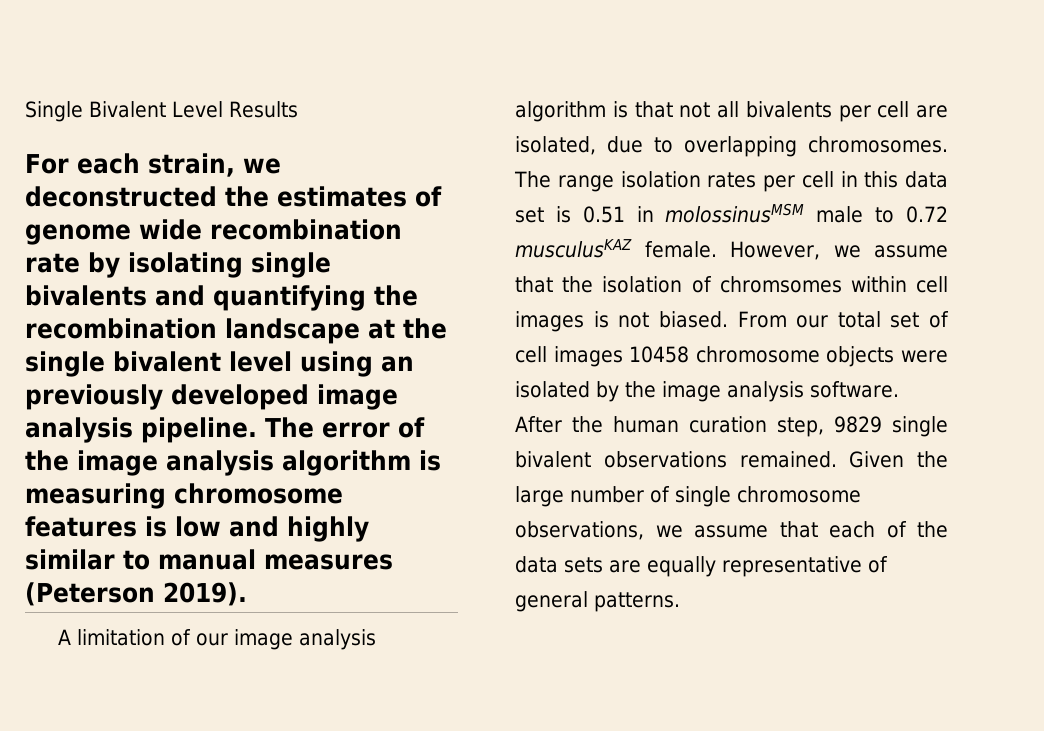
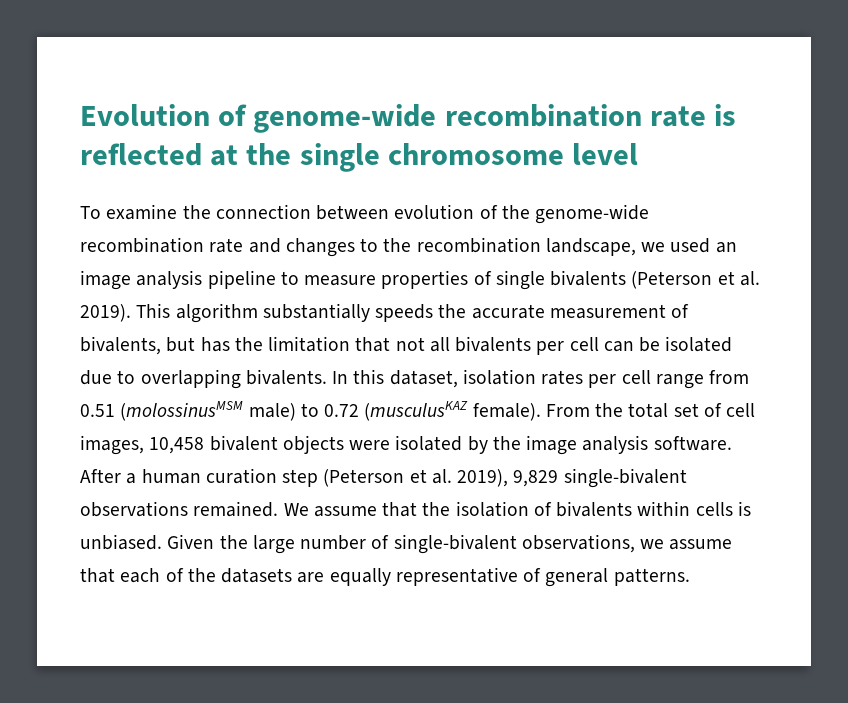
[25,101,298,122] [25,153,281,177] [25,186,442,207] [25,219,402,245] [25,252,331,278] [25,285,418,311] [25,318,360,344] Single Bivalent Level Results // For each strain, we deconstructed the estimates of genome wide recombination rate by isolating single bivalents and quantifying the recombination landscape -> [80,104,737,133] [80,143,202,166] Evolution of genome-wide recombination rate is reflected
[113,351,221,372] bivalent -> [387,143,564,165] chromosome
[300,351,414,377] [25,384,398,410] [25,417,425,443] [25,450,441,476] [25,483,343,509] [25,516,369,542] [25,549,393,570] [25,582,247,606] [57,629,376,650] [515,101,628,122] using an previously developed image analysis pipeline. The error of the image analysis algorithm is measuring chromosome features is low and highly similar to manual measures (Peterson 2019). // A limitation of our image analysis algorithm is -> [80,204,650,224] [80,237,737,257] [80,270,760,290] [80,303,690,323] [80,336,351,355] // To examine the connection between evolution of the genome-wide recombination rate and changes to the recombination landscape, we used an image analysis pipeline to measure properties of single bivalents (Peterson et al. 2019). This algorithm substantially speeds the accurate measurement of bivalents, but has the limitation
[916,105,948,118] [515,136,948,157] [514,171,948,192] [515,203,948,223] [515,239,948,260] [515,276,948,293] [515,311,829,332] are isolated, due to overlapping chromosomes. The range isolation rates per cell in this data set is 0.51 in molossinusMSM male to 0.72 musculusKAZ female. However, we assume that the isolation of chromsomes within cell images is not biased. From our -> [603,336,733,352] [80,369,750,389] [80,401,624,421] can be isolated due to overlapping bivalents. In this dataset, isolation rates per cell range from 0.51 (molossinusMSM male) to 0.72 (musculusKAZ female). From the
[553,346,820,367] images 10458 chromosome -> [80,435,278,455] images, 10,458 bivalent
[571,416,603,433] the -> [126,473,137,484] a
[776,416,948,437] [515,451,837,468] step, 9829 single bivalent observations remained. -> [282,468,687,488] [80,501,751,517] [80,534,162,550] step (Peterson et al. 2019), 9,829 single-bivalent observations remained. We assume that the isolation of bivalents within cells is unbiased.
[675,486,861,507] single chromosome -> [393,534,517,554] single-bivalent
[515,556,603,573] data sets -> [221,568,293,583] datasets

